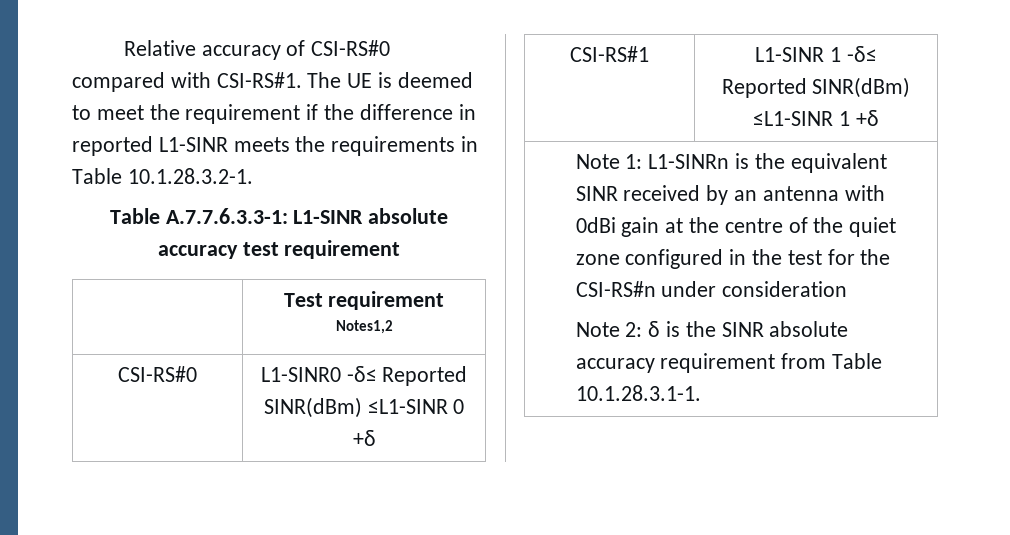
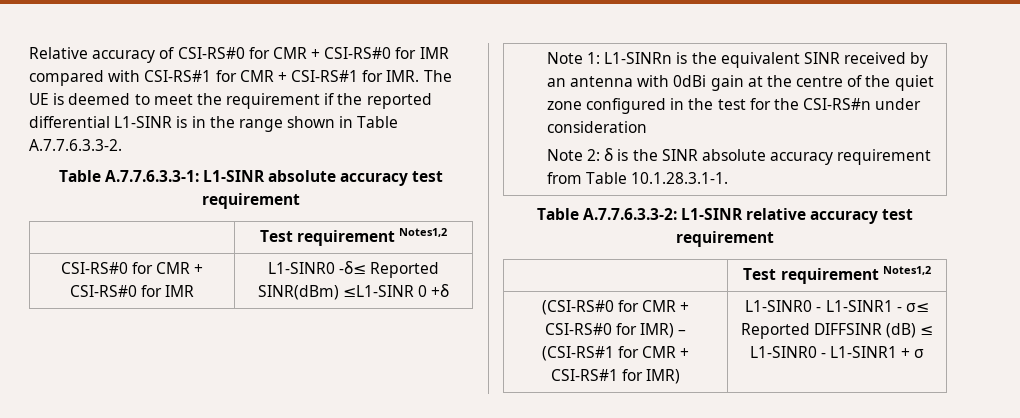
[72,72,302,92] compared with CSI-RS#1. -> [248,47,449,59] [29,70,420,86] for CMR + CSI-RS#0 for IMR compared with CSI-RS#1 for CMR + CSI-RS#1 for IMR.
[359,104,476,120] [72,136,456,156] difference in reported L1-SINR meets the requirements -> [366,93,432,109] [29,116,336,132] reported differential L1-SINR is in the range shown
[127,168,253,184] 10.1.28.3.2-1. -> [29,139,122,151] A.7.7.6.3.3-2.
(197, 374) none -> [131,262,204,274] [69,285,195,297] for CMR + CSI-RS#0 for IMR
[570,46,649,62] [755,46,877,62] [721,77,911,98] [753,110,879,126] // CSI-RS#1 | L1-SINR 1 -δ≤ Reported SINR(dBm) ≤L1-SINR 1 +δ -> (450, 290) none
(701, 393) none -> [536,208,914,224] [676,231,774,247] [743,266,931,284] [541,300,690,315] [544,323,687,338] [541,346,690,361] [550,369,681,384] [745,300,929,312] [740,323,934,339] [749,346,925,358] // Table A.7.7.6.3.3-2: L1-SINR relative accuracy test requirement // | Test requirement Notes1,2 // (CSI-RS#0 for CMR + CSI-RS#0 for IMR) – (CSI-RS#1 for CMR + CSI-RS#1 for IMR) | L1-SINR0 - L1-SINR1 - σ≤ Reported DIFFSINR (dB) ≤ L1-SINR0 - L1-SINR1 + σ

